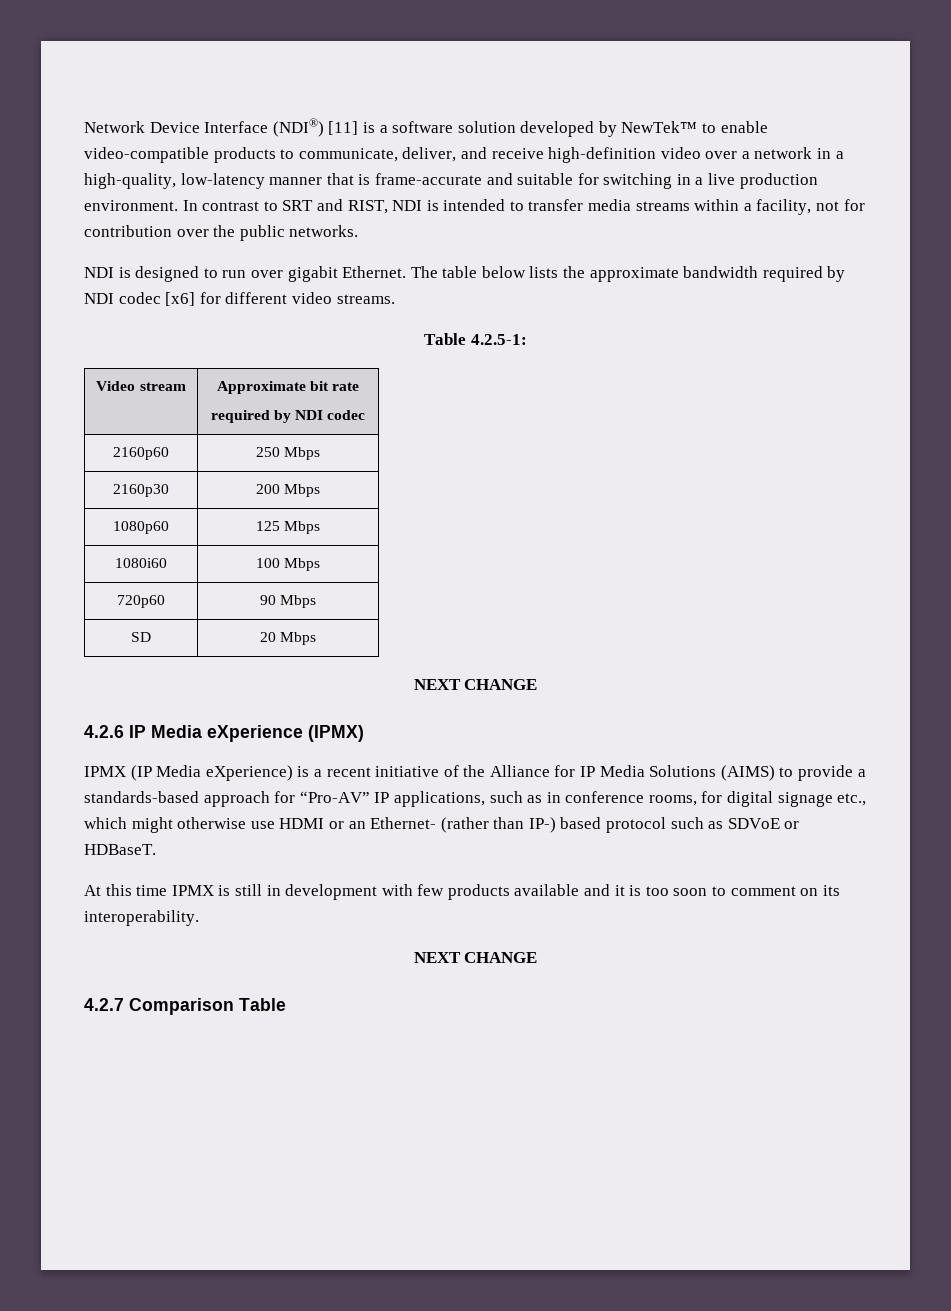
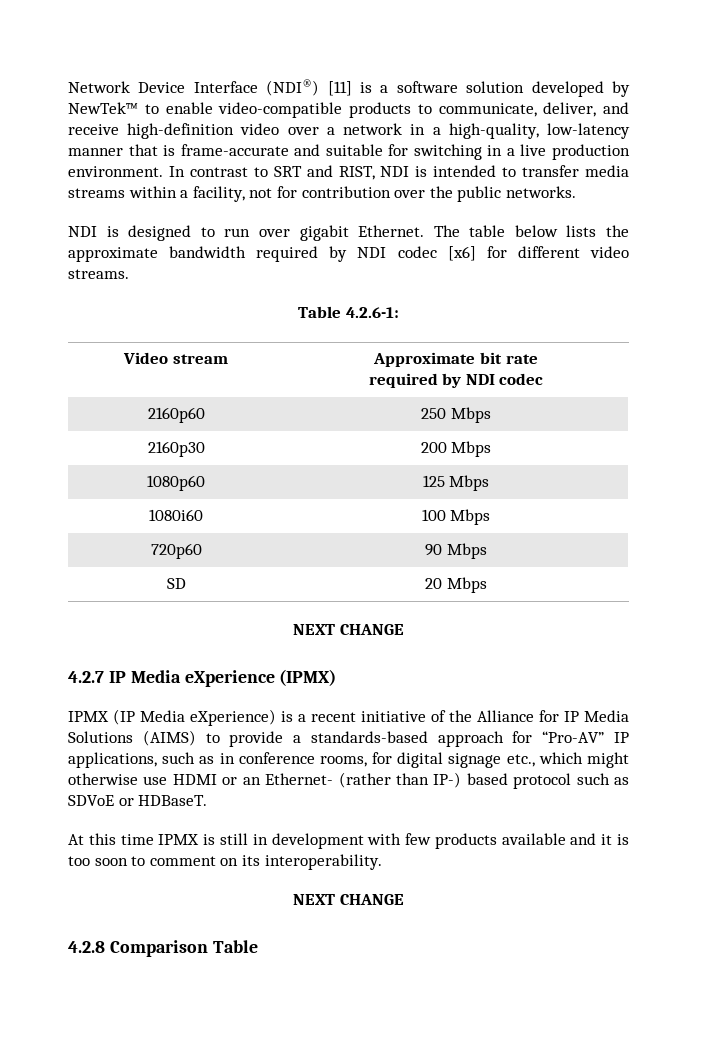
[470,334,527,345] 4.2.5-1: -> [345,307,399,318] 4.2.6-1:
[84,725,124,738] 4.2.6 -> [68,671,104,683] 4.2.7
[84,998,124,1011] 4.2.7 -> [68,941,105,953] 4.2.8

